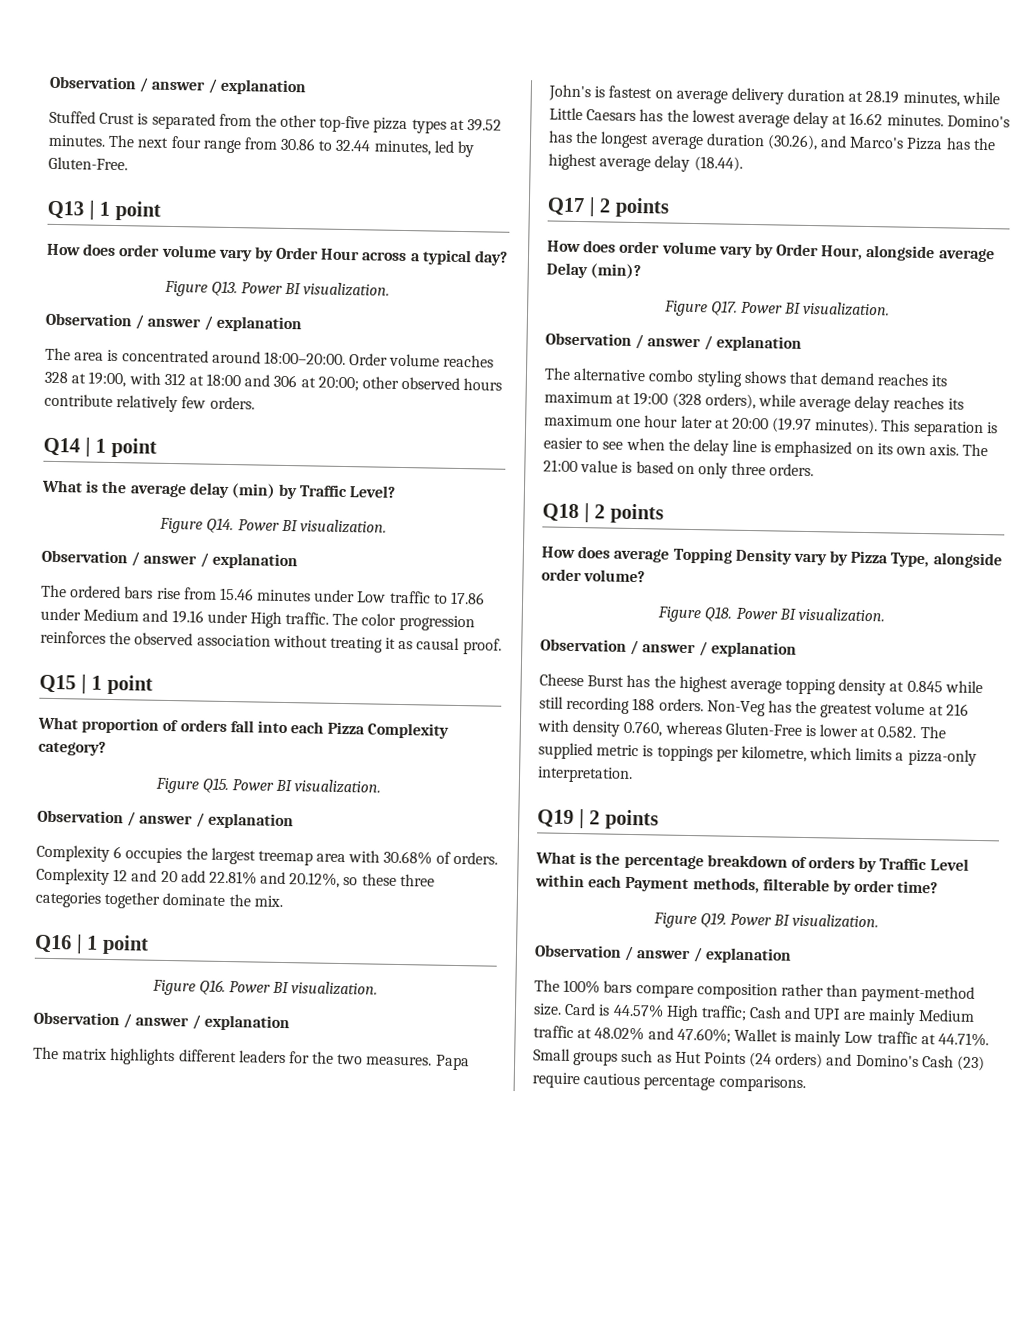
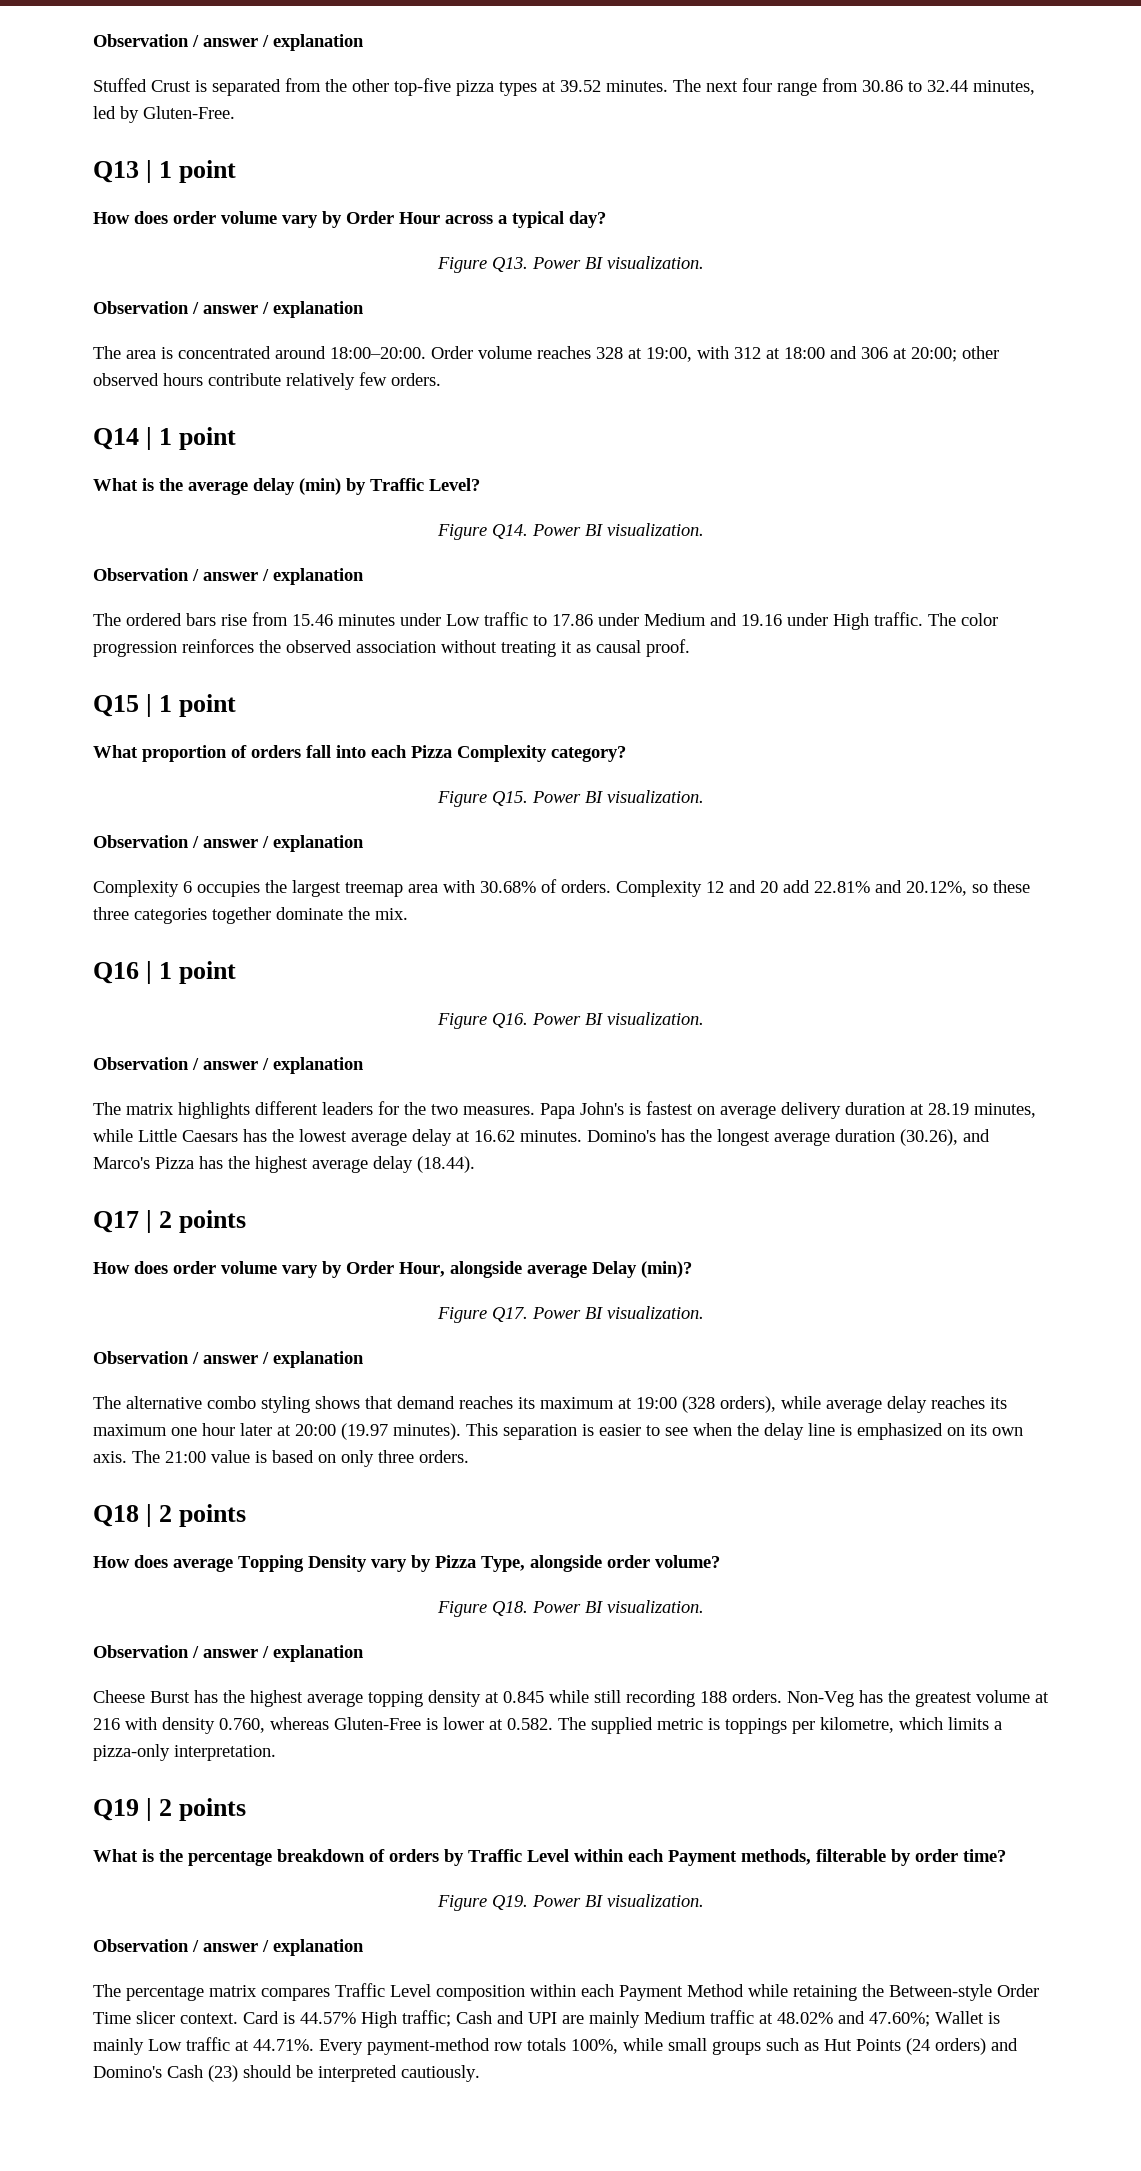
[563,979,976,1003] [533,1003,562,1016] 100% bars compare composition rather than payment-method size. -> [126,1983,1039,2001] [93,2011,238,2024] percentage matrix compares Traffic Level composition within each Payment Method while retaining the Between-style Order Time slicer context.
[533,1048,571,1061] Small -> [319,2038,707,2055] Every payment-method row totals 100%, while small
[532,1072,806,1093] require cautious percentage comparisons. -> [243,2065,480,2082] should be interpreted cautiously.

